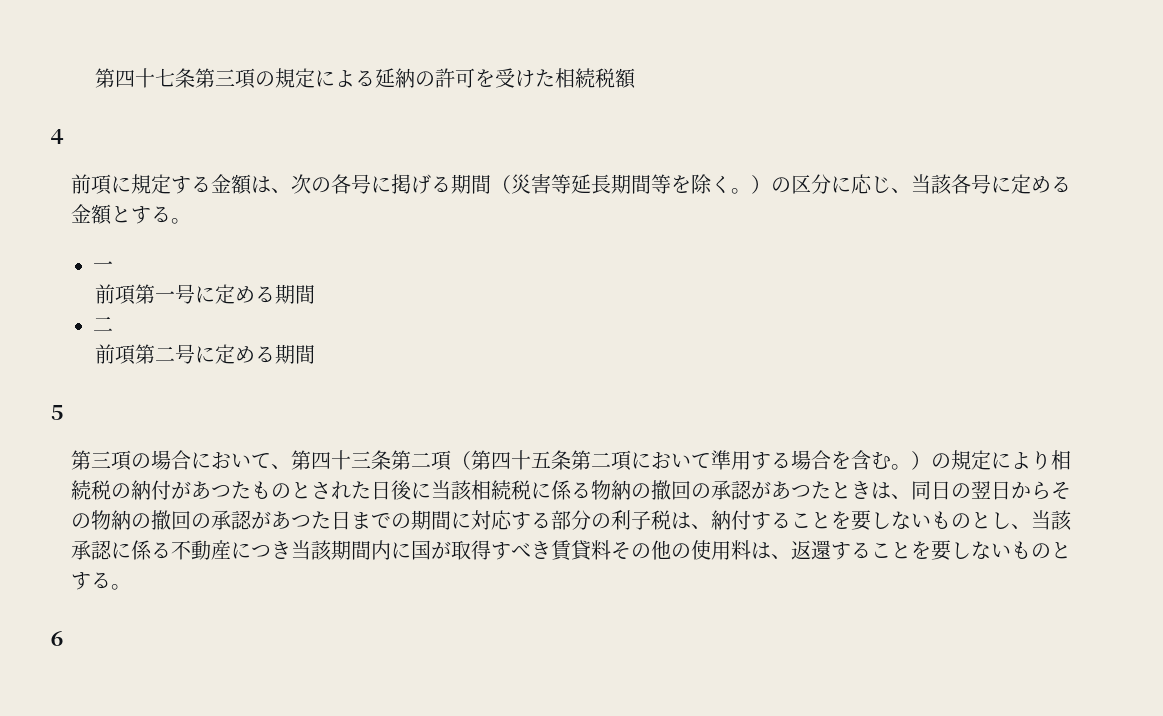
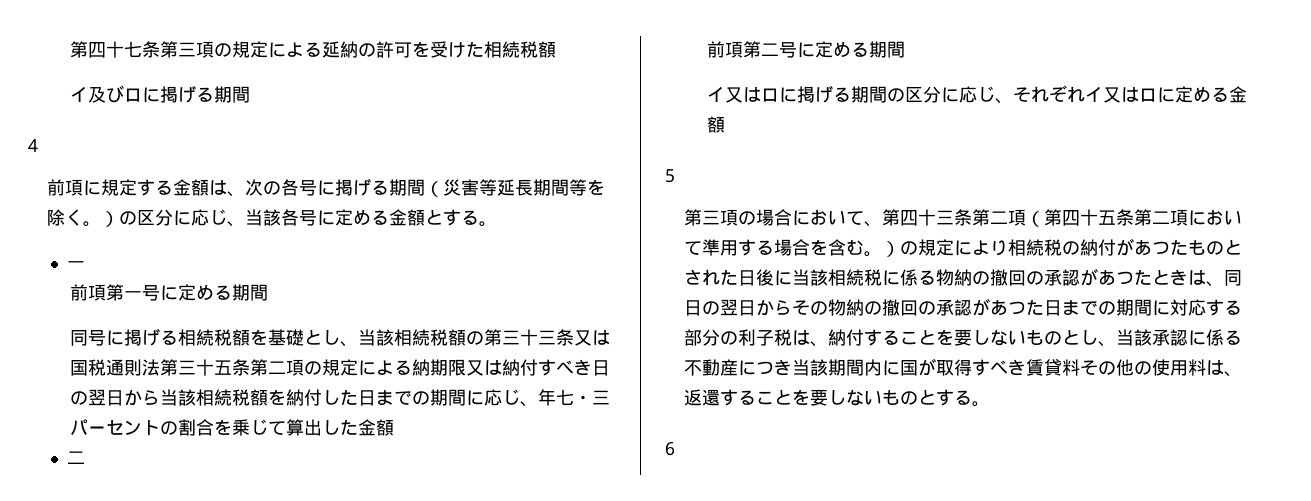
(636, 78) none -> [70,85,251,103] // イ及びロに掲げる期間
(315, 294) none -> [70,328,611,347] [70,359,611,376] [70,389,611,407] [70,419,395,436] // 同号に掲げる相続税額を基礎とし、当該相続税額の第三十三条又は国税通則法第三十五条第二項の規定による納期限又は納付すべき日の翌日から当該相続税額を納付した日までの期間に応じ、年七・三パーセントの割合を乗じて算出した金額
(315, 354) none -> [707,85,1248,104] [707,116,726,133] // イ又はロに掲げる期間の区分に応じ、それぞれイ又はロに定める金額

